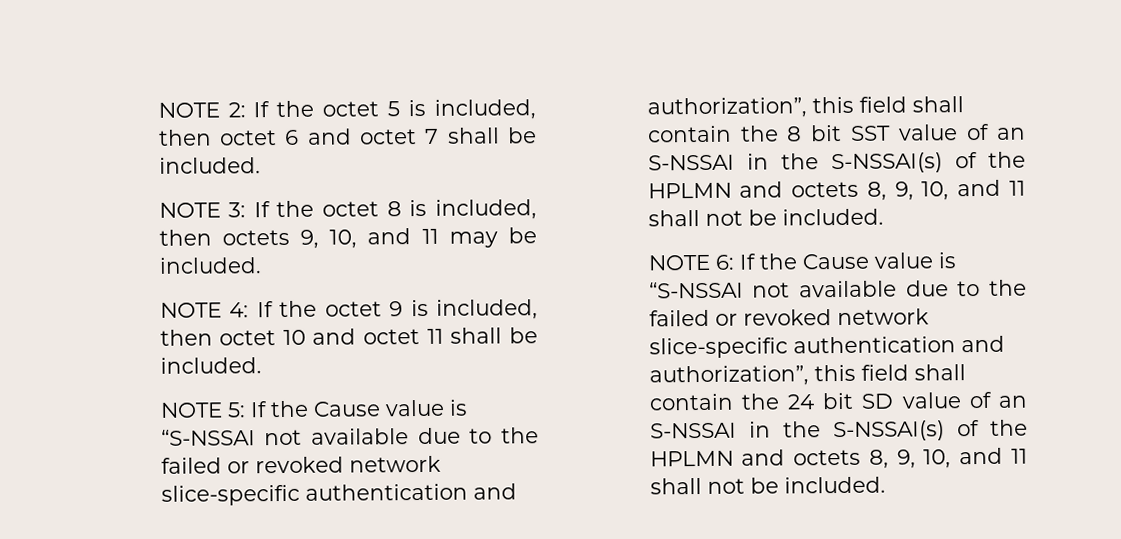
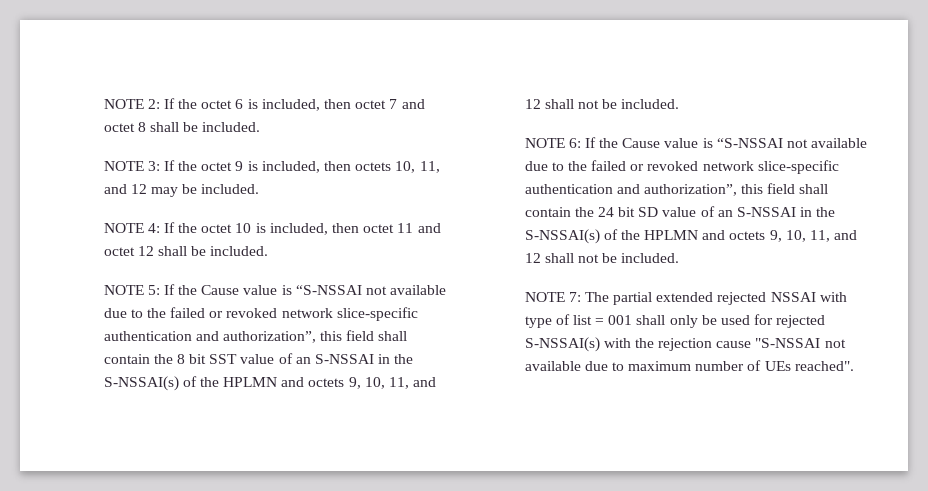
[387,99,536,120] [157,128,440,146] 5 is included, then octet 6 and octet 7 -> [235,99,425,111] [103,122,146,132] 6 is included, then octet 7 and octet 8
[386,201,402,217] 8 -> [235,161,244,171] 9
[299,228,439,249] 9, 10, and 11 -> [395,161,440,173] [103,184,147,194] 10, 11, and 12
[389,299,538,320] [159,328,444,346] 9 is included, then octet 10 and octet 11 -> [235,223,441,235] [103,246,154,256] 10 is included, then octet 11 and octet 12
[866,179,1026,201] 8, 9, 10, and 11 -> [348,377,437,389] [524,99,541,109] 9, 10, 11, and 12
[868,447,1028,469] [649,476,886,495] 8, 9, 10, and 11 shall not be included. -> [769,230,858,242] [524,253,680,263] [524,292,847,305] [524,314,826,328] [524,337,846,352] [524,360,854,371] 9, 10, 11, and 12 shall not be included. // NOTE 7: The partial extended rejected NSSAI with type of list = 001 shall only be used for rejected S-NSSAI(s) with the rejection cause "S-NSSAI not available due to maximum number of UEs reached".

